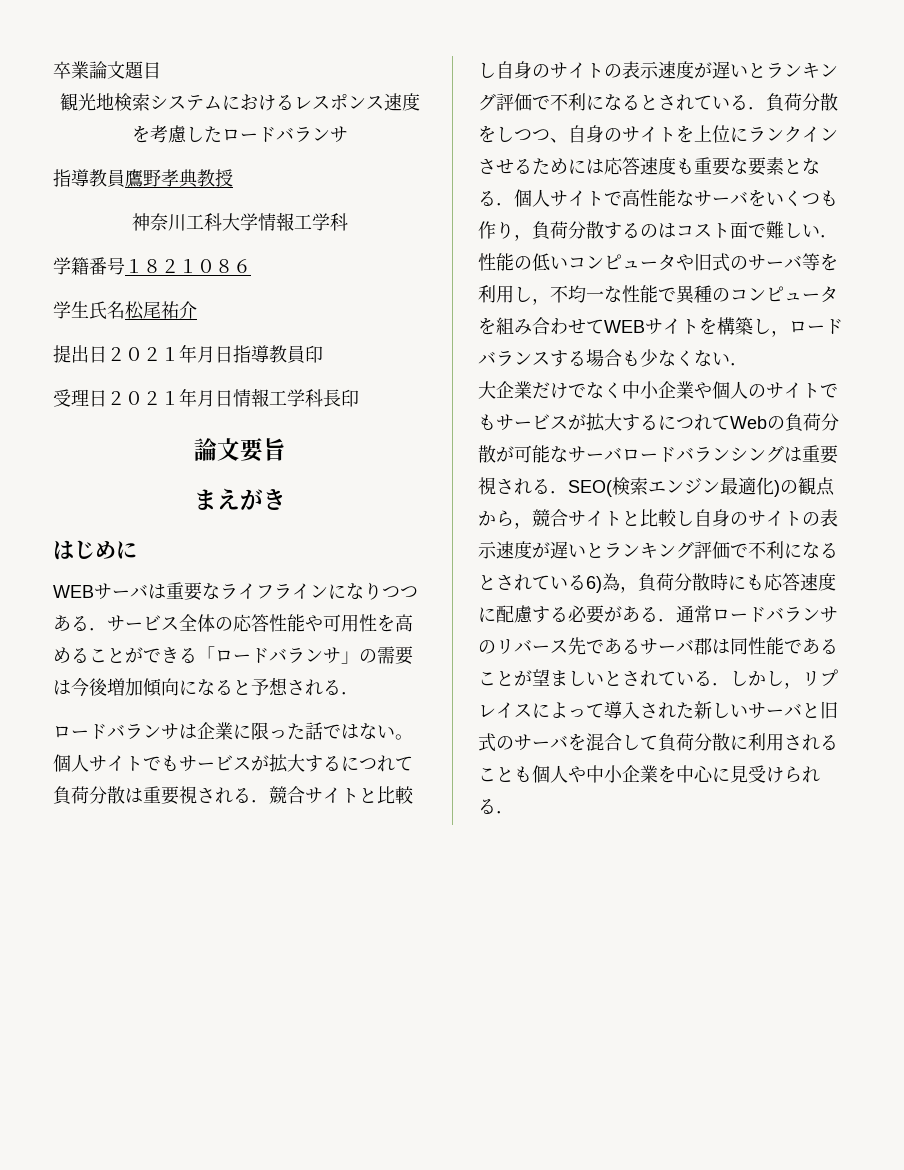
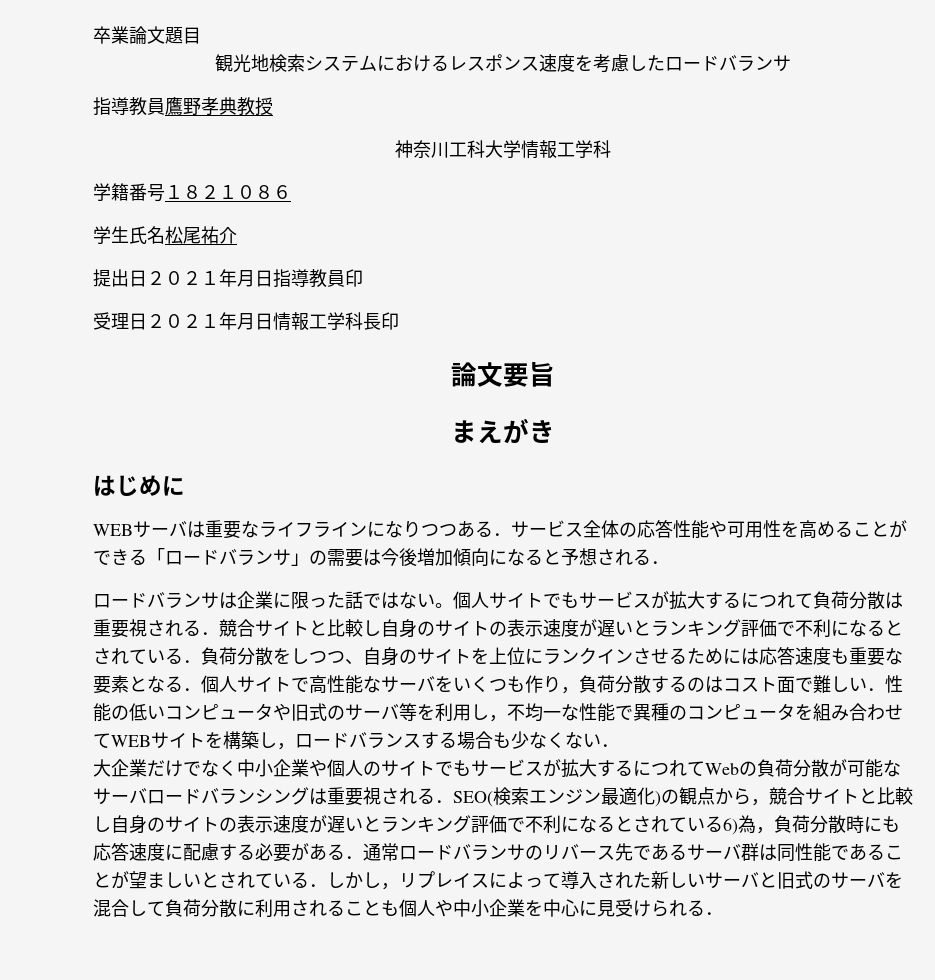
[694,638,712,655] 郡 -> [741,843,759,861] 群

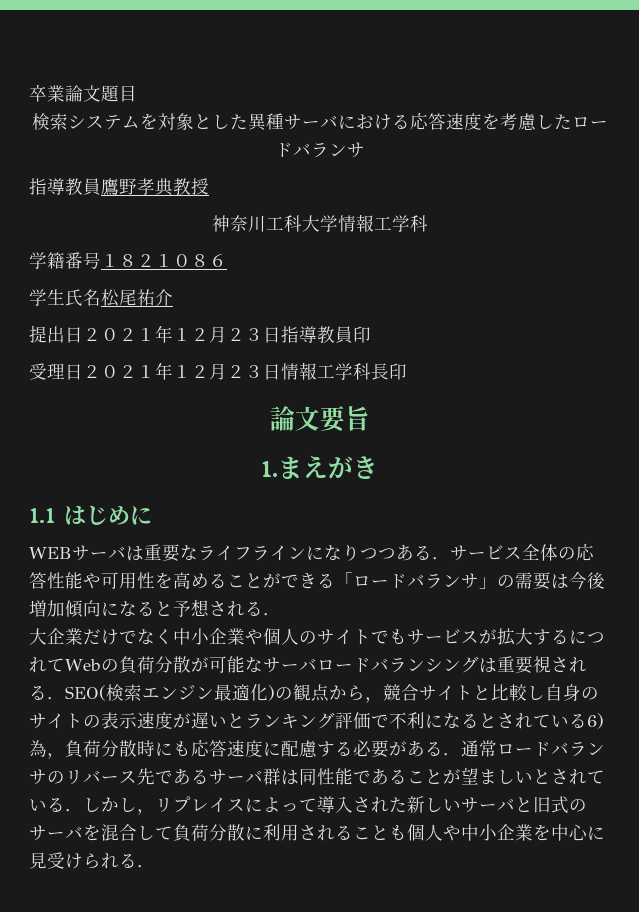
[215,54,269,73] 観光地 -> (137, 93) none
[377,54,539,72] におけるレスポンス -> [139,112,446,131] を対象とした異種サーバにおける応答
[237,270,255,287] 月 -> [173,326,263,343] １２月２３
[237,313,255,330] 月 -> [173,363,263,380] １２月２３
(555, 374) none -> [261,461,278,477] 1.
(555, 431) none -> [29,508,55,523] 1.1
[93,591,903,610] [93,619,903,638] [93,647,903,666] [93,675,903,694] [93,703,903,722] [93,731,619,750] // ロードバランサは企業に限った話ではない。個人サイトでもサービスが拡大するにつれて負荷分散は重要視される．競合サイトと比較し自身のサイトの表示速度が遅いとランキング評価で不利になるとされている．負荷分散をしつつ、自身のサイトを上位にランクインさせるためには応答速度も重要な要素となる．個人サイトで高性能なサーバをいくつも作り，負荷分散するのはコスト面で難しい．性能の低いコンピュータや旧式のサーバ等を利用し，不均一な性能で異種のコンピュータを組み合わせてWEBサイトを構築し，ロードバランスする場合も少なくない． -> (281, 614) none

